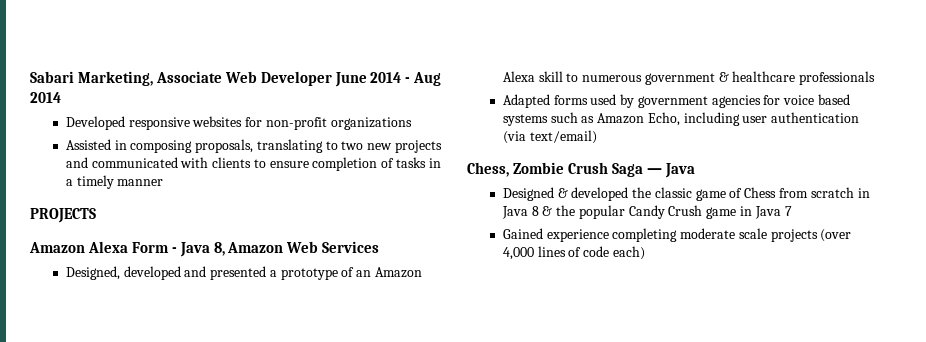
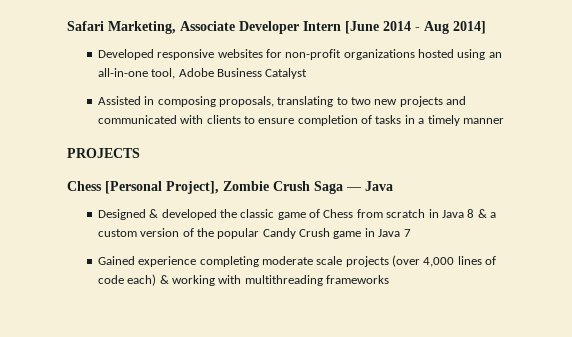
[30,71,74,83] Sabari -> [67,21,104,31] Safari
[224,71,367,87] Web Developer June -> [239,21,379,34] Developer Intern [June
[30,92,61,103] 2014 -> [453,21,486,34] 2014]
(412, 123) none -> [418,49,502,60] [97,68,308,79] hosted using an all-in-one tool, Adobe Business Catalyst
[29,241,380,257] [65,266,423,280] [502,71,876,85] [502,94,851,108] [502,112,860,126] [502,130,597,144] [467,162,509,177] Amazon Alexa Form - Java 8, Amazon Web Services // Designed, developed and presented a prototype of an Amazon Alexa skill to numerous government & healthcare professionals // Adapted forms used by government agencies for voice based systems such as Amazon Echo, including user authentication (via text/email) // Chess, -> [67,181,219,194] Chess [Personal Project],
(553, 211) none -> [490,212,497,218] [97,228,194,237] a custom version of
(645, 253) none -> [159,275,390,286] & working with multithreading frameworks

